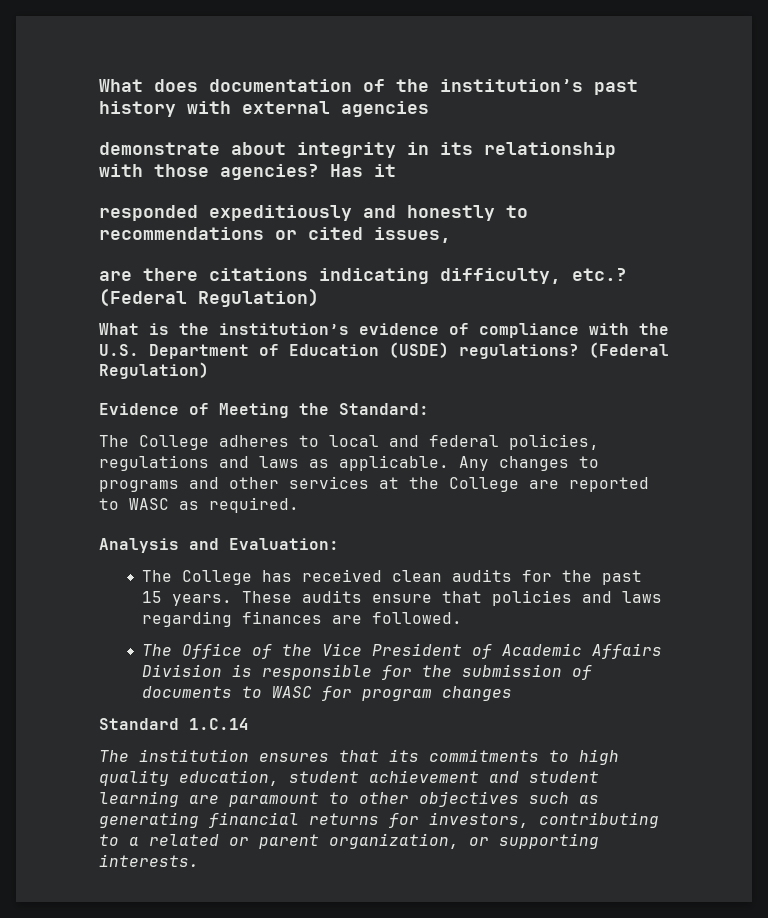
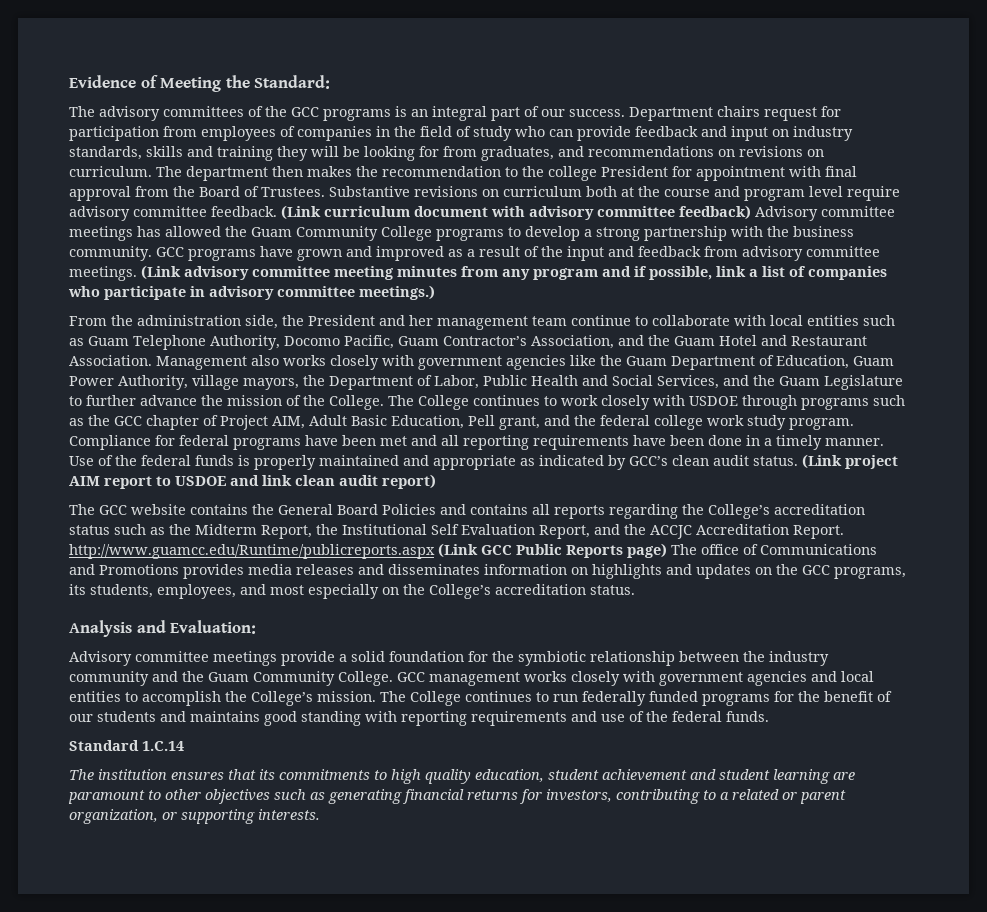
[99,79,638,95] [99,101,429,117] [99,142,616,158] [99,164,396,180] [99,205,528,221] [99,227,451,243] [99,268,627,284] [99,288,319,307] [99,323,669,338] [99,342,669,359] [99,362,209,379] What does documentation of the institution’s past history with external agencies // demonstrate about integrity in its relationship with those agencies? Has it // responded expeditiously and honestly to recommendations or cited issues, // are there citations indicating difficulty, etc.? (Federal Regulation) // What is the institution’s evidence of compliance with the U.S. Department of Education (USDE) regulations? (Federal Regulation) // -> (69, 81) none
[139,434,599,450] [99,455,599,471] [99,476,649,492] [99,497,299,513] [99,538,339,553] [142,569,643,585] [142,590,663,606] [142,611,463,627] [142,643,663,659] [142,664,593,680] [142,686,513,701] College adheres to local and federal policies, regulations and laws as applicable. Any changes to programs and other services at the College are reported to WASC as required. // Analysis and Evaluation: // The College has received clean audits for the past 15 years. These audits ensure that policies and laws regarding finances are followed. // The Office of the Vice President of Academic Affairs Division is responsible for the submission of documents to WASC for program changes -> [99,106,841,121] [69,126,853,141] [69,146,824,161] [69,166,857,181] [69,186,900,201] [69,205,895,221] [69,226,854,241] [69,246,880,261] [69,265,887,281] [68,285,435,300] [69,315,895,330] [69,335,867,350] [69,355,894,370] [69,375,903,390] [69,395,905,410] [69,415,854,430] [69,435,884,450] [69,454,898,470] [69,474,436,489] [69,504,865,519] [69,524,844,539] [69,543,877,559] [69,564,906,579] [69,584,635,599] [69,620,257,637] [69,651,829,666] [69,671,874,686] [69,691,892,706] [69,711,769,726] advisory committees of the GCC programs is an integral part of our success. Department chairs request for participation from employees of companies in the field of study who can provide feedback and input on industry standards, skills and training they will be looking for from graduates, and recommendations on revisions on curriculum. The department then makes the recommendation to the college President for appointment with final approval from the Board of Trustees. Substantive revisions on curriculum both at the course and program level require advisory committee feedback. (Link curriculum document with advisory committee feedback) Advisory committee meetings has allowed the Guam Community College programs to develop a strong partnership with the business community. GCC programs have grown and improved as a result of the input and feedback from advisory committee meetings. (Link advisory committee meeting minutes from any program and if possible, link a list of companies who participate in advisory committee meetings.) // From the administration side, the President and her management team continue to collaborate with local entities such as Guam Telephone Authority, Docomo Pacific, Guam Contractor’s Association, and the Guam Hotel and Restaurant Association. Management also works closely with government agencies like the Guam Department of Education, Guam Power Authority, village mayors, the Department of Labor, Public Health and Social Services, and the Guam Legislature to further advance the mission of the College. The College continues to work closely with USDOE through programs such as the GCC chapter of Project AIM, Adult Basic Education, Pell grant, and the federal college work study program. Compliance for federal programs have been met and all reporting requirements have been done in a timely manner. Use of the federal funds is properly maintained and appropriate as indicated by GCC’s clean audit status. (Link project AIM report to USDOE and link clean audit report) // The GCC website contains the General Board Policies and contains all reports regarding the College’s accreditation status such as the Midterm Report, the Institutional Self Evaluation Report, and the ACCJC Accreditation Report. http://www.guamcc.edu/Runtime/publicreports.aspx (Link GCC Public Reports page) The office of Communications and Promotions provides media releases and disseminates information on highlights and updates on the GCC programs, its students, employees, and most especially on the College’s accreditation status. // Analysis and Evaluation: // Advisory committee meetings provide a solid foundation for the symbiotic relationship between the industry community and the Guam Community College. GCC management works closely with government agencies and local entities to accomplish the College’s mission. The College continues to run federally funded programs for the benefit of our students and maintains good standing with reporting requirements and use of the federal funds.

